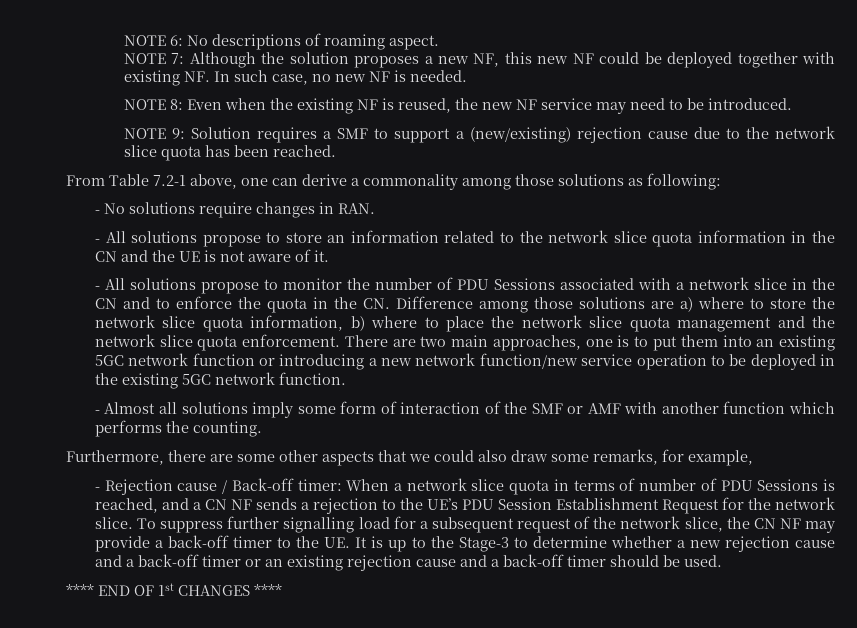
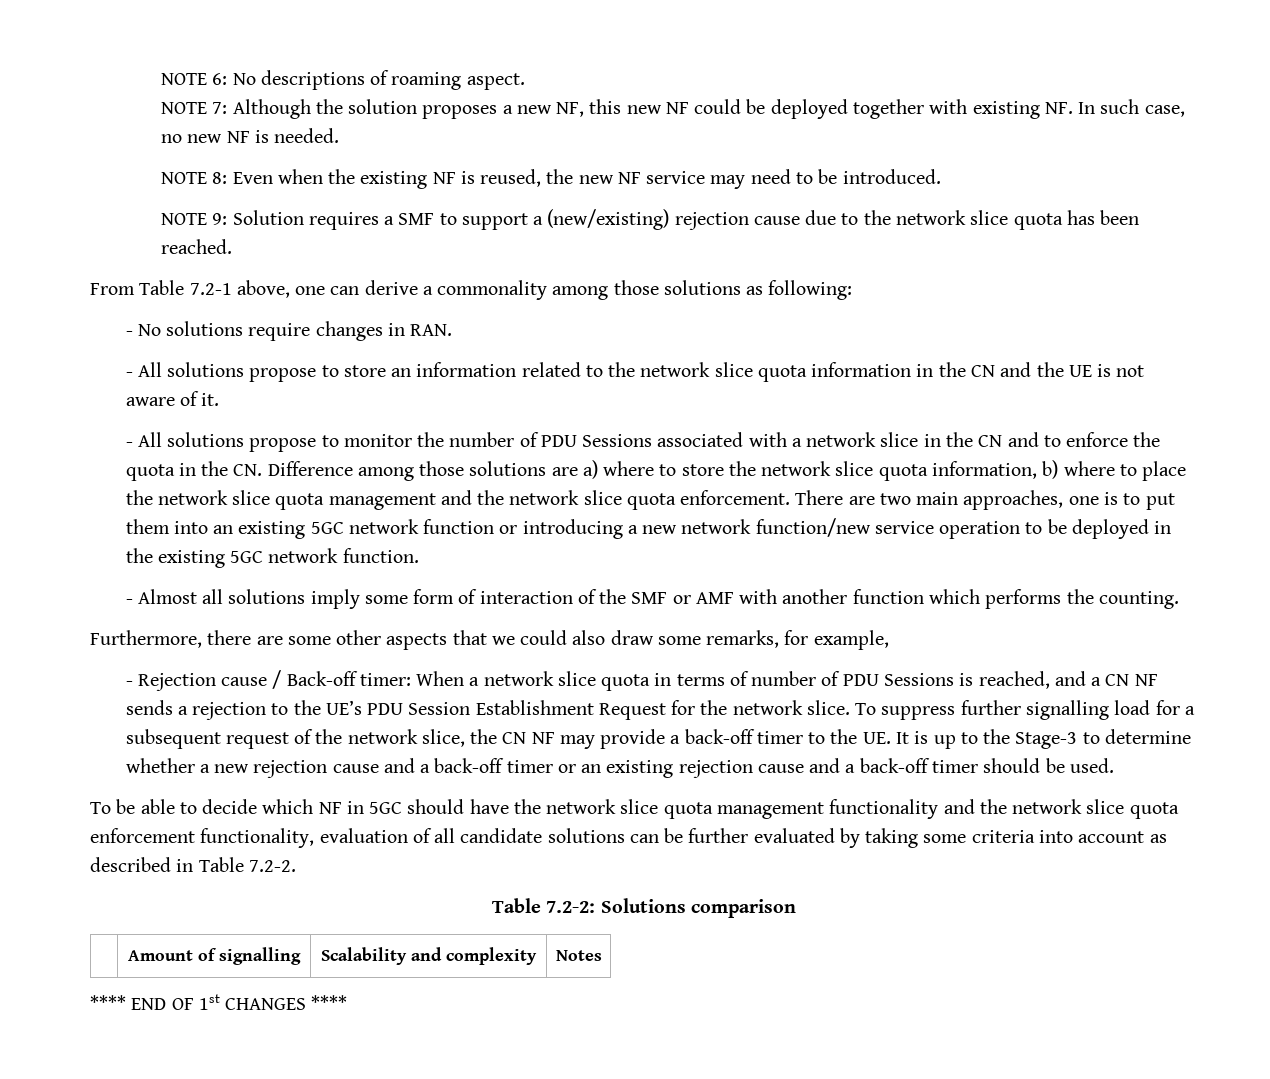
(722, 561) none -> [90,799,1179,819] [90,828,1167,848] [90,857,296,872] [492,898,796,918] [128,947,301,965] [321,947,537,965] [555,950,602,961] // To be able to decide which NF in 5GC should have the network slice quota management functionality and the network slice quota enforcement functionality, evaluation of all candidate solutions can be further evaluated by taking some criteria into account as described in Table 7.2-2. // Table 7.2-2: Solutions comparison // | Amount of signalling | Scalability and complexity | Notes

